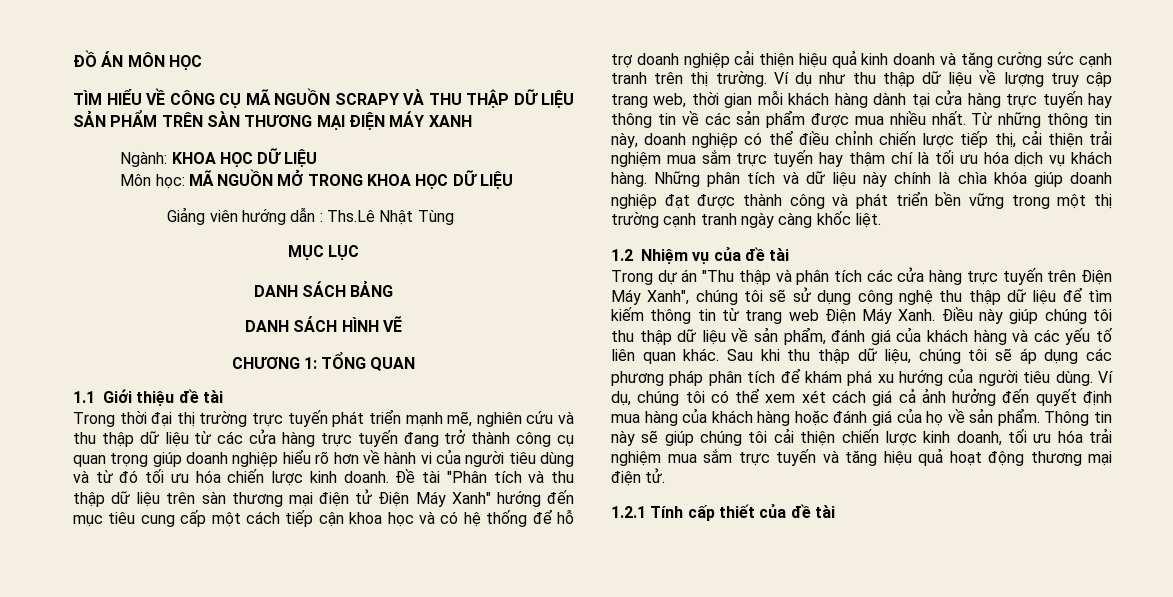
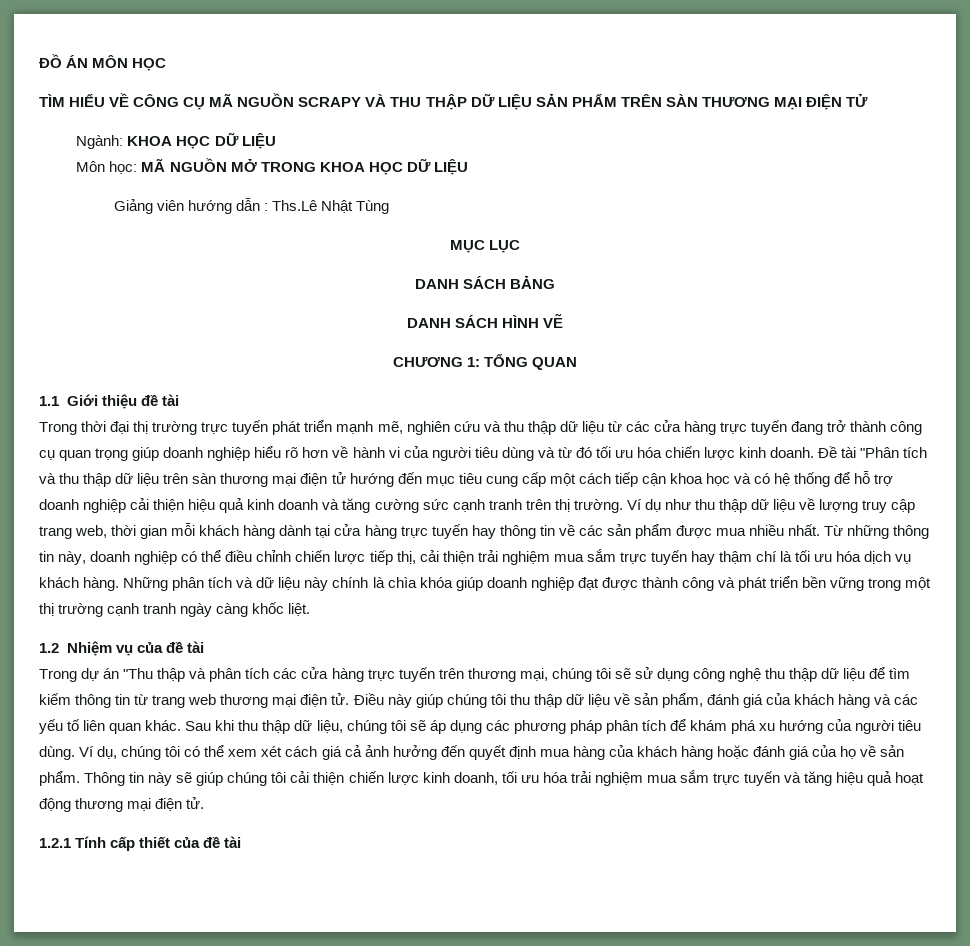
[389,111,472,127] MÁY XANH -> [845,93,868,107] TỬ
[378,491,491,507] Điện Máy Xanh" -> (346, 478) none
[1081,270,1112,285] [611,289,690,305] Điện Máy Xanh", -> [467,668,548,682] thương mại,
[824,308,936,324] Điện Máy Xanh. -> [220,693,350,708] thương mại điện tử.

